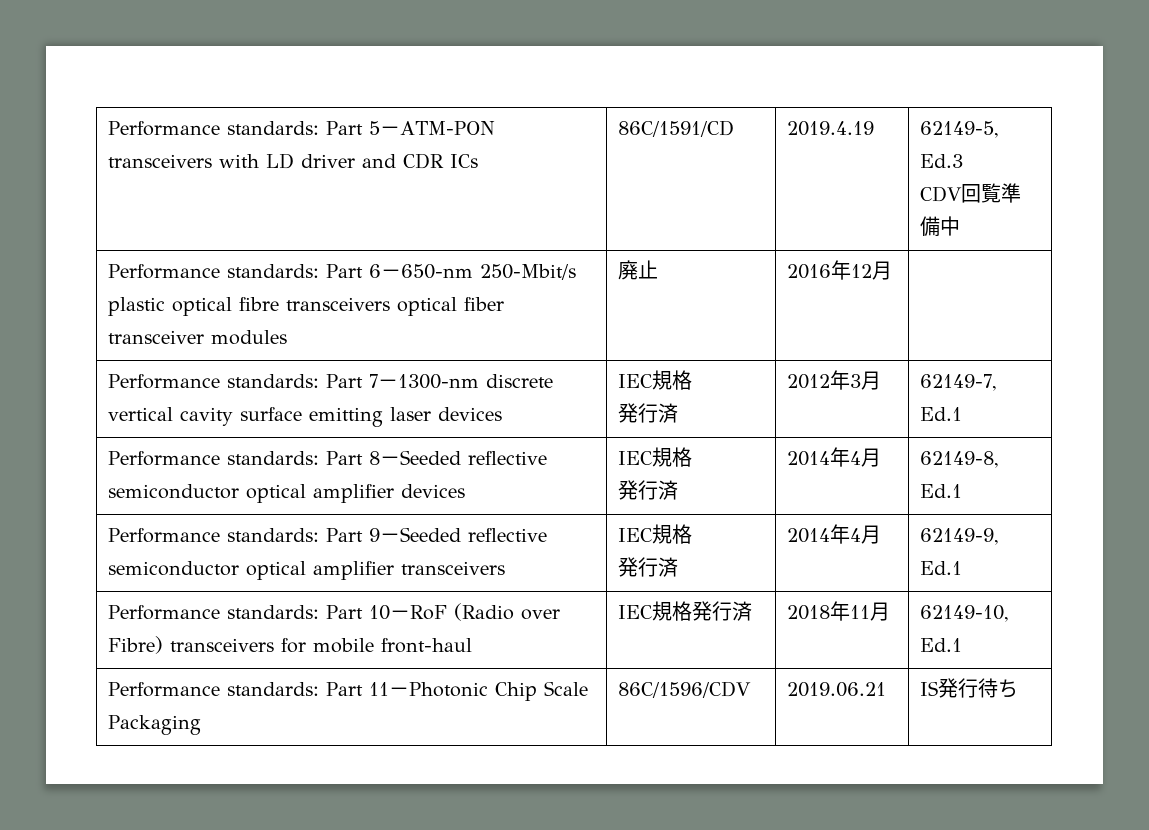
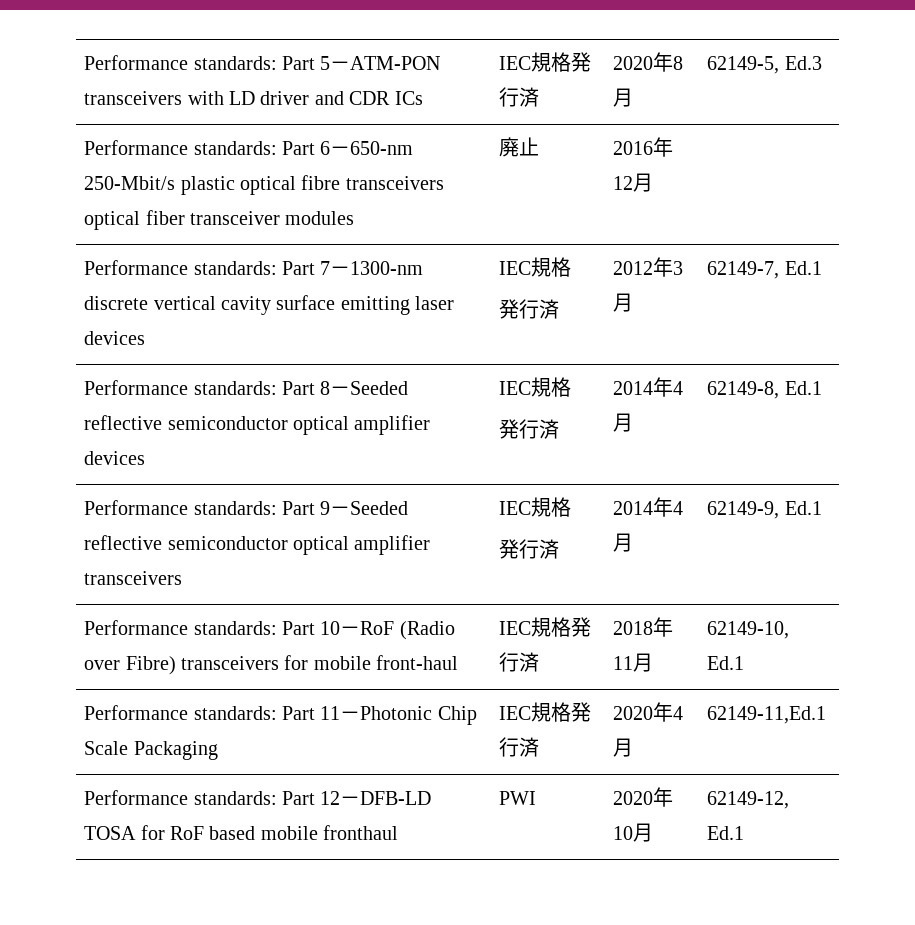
[617,120,734,137] [786,121,874,136] 86C/1591/CD | 2019.4.19 -> [499,52,592,72] [499,87,540,107] [613,52,684,72] [613,88,634,107] IEC規格発行済 | 2020年8月
[919,183,1021,203] [919,216,960,237] // CDV回覧準備中 -> (822, 63) none
[617,681,751,698] [786,682,886,697] [919,678,1018,698] 86C/1596/CDV | 2019.06.21 | IS発行待ち -> [499,702,592,722] [499,737,540,757] [613,702,684,722] [613,738,634,757] [707,706,827,724] [84,790,432,805] [84,825,399,840] [499,791,537,805] [613,787,674,807] [613,823,654,842] [707,791,790,809] [707,826,745,840] IEC規格発行済 | 2020年4月 | 62149-11,Ed.1 // Performance standards: Part 12－DFB-LD TOSA for RoF based mobile fronthaul | PWI | 2020年10月 | 62149-12, Ed.1

